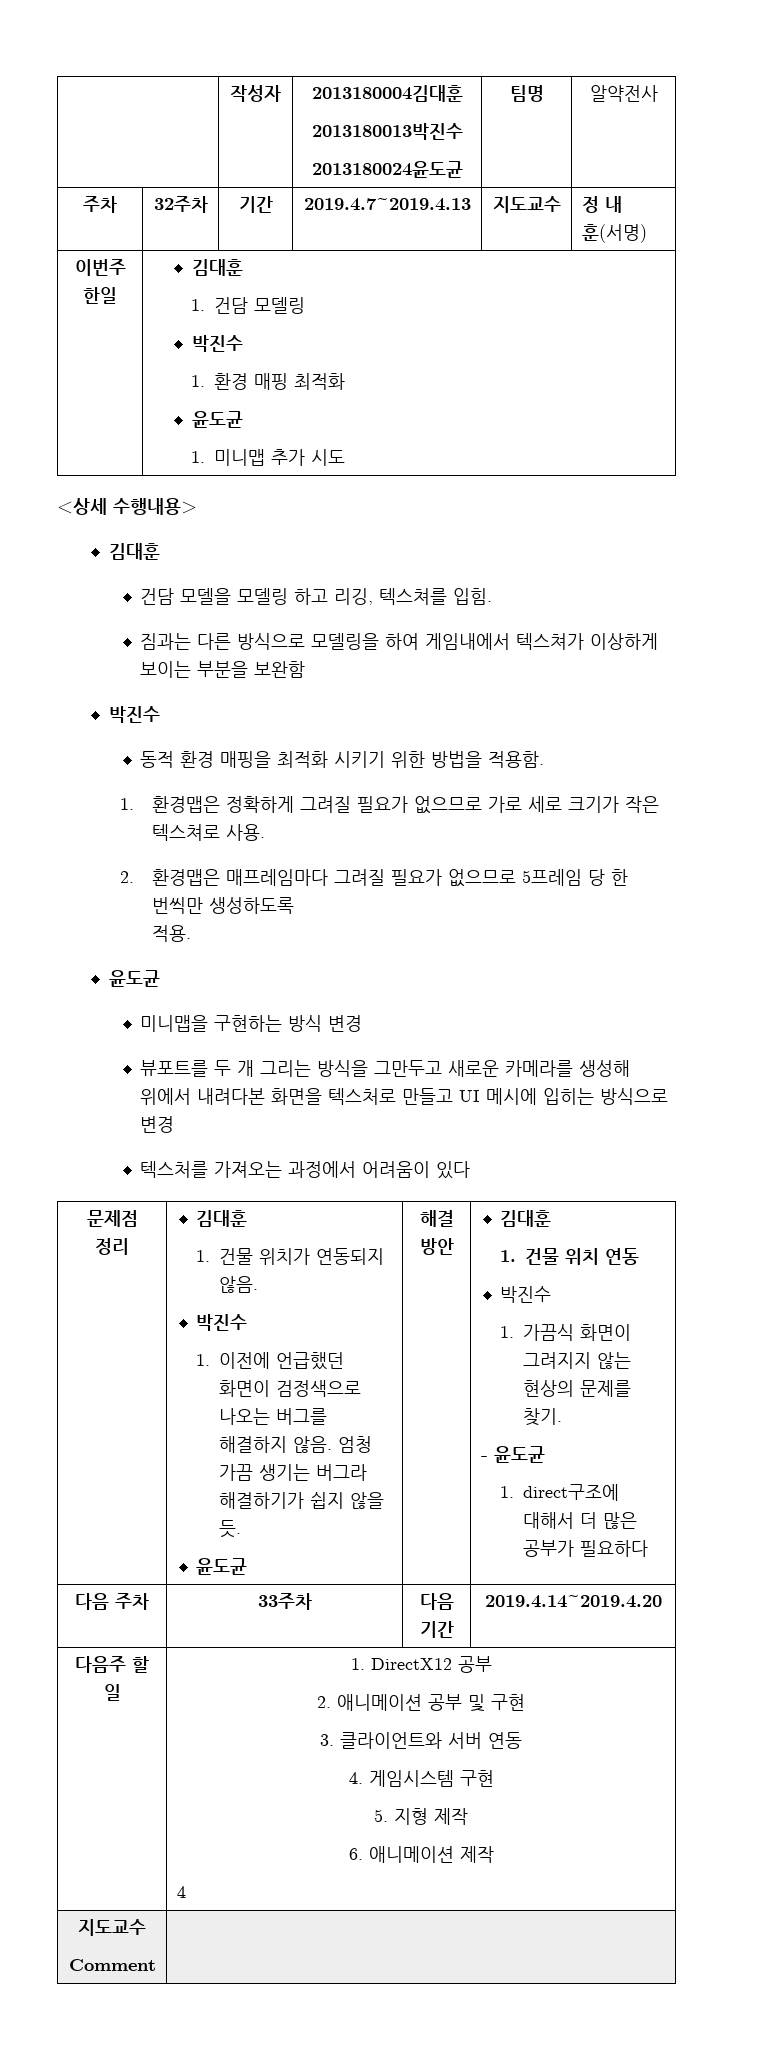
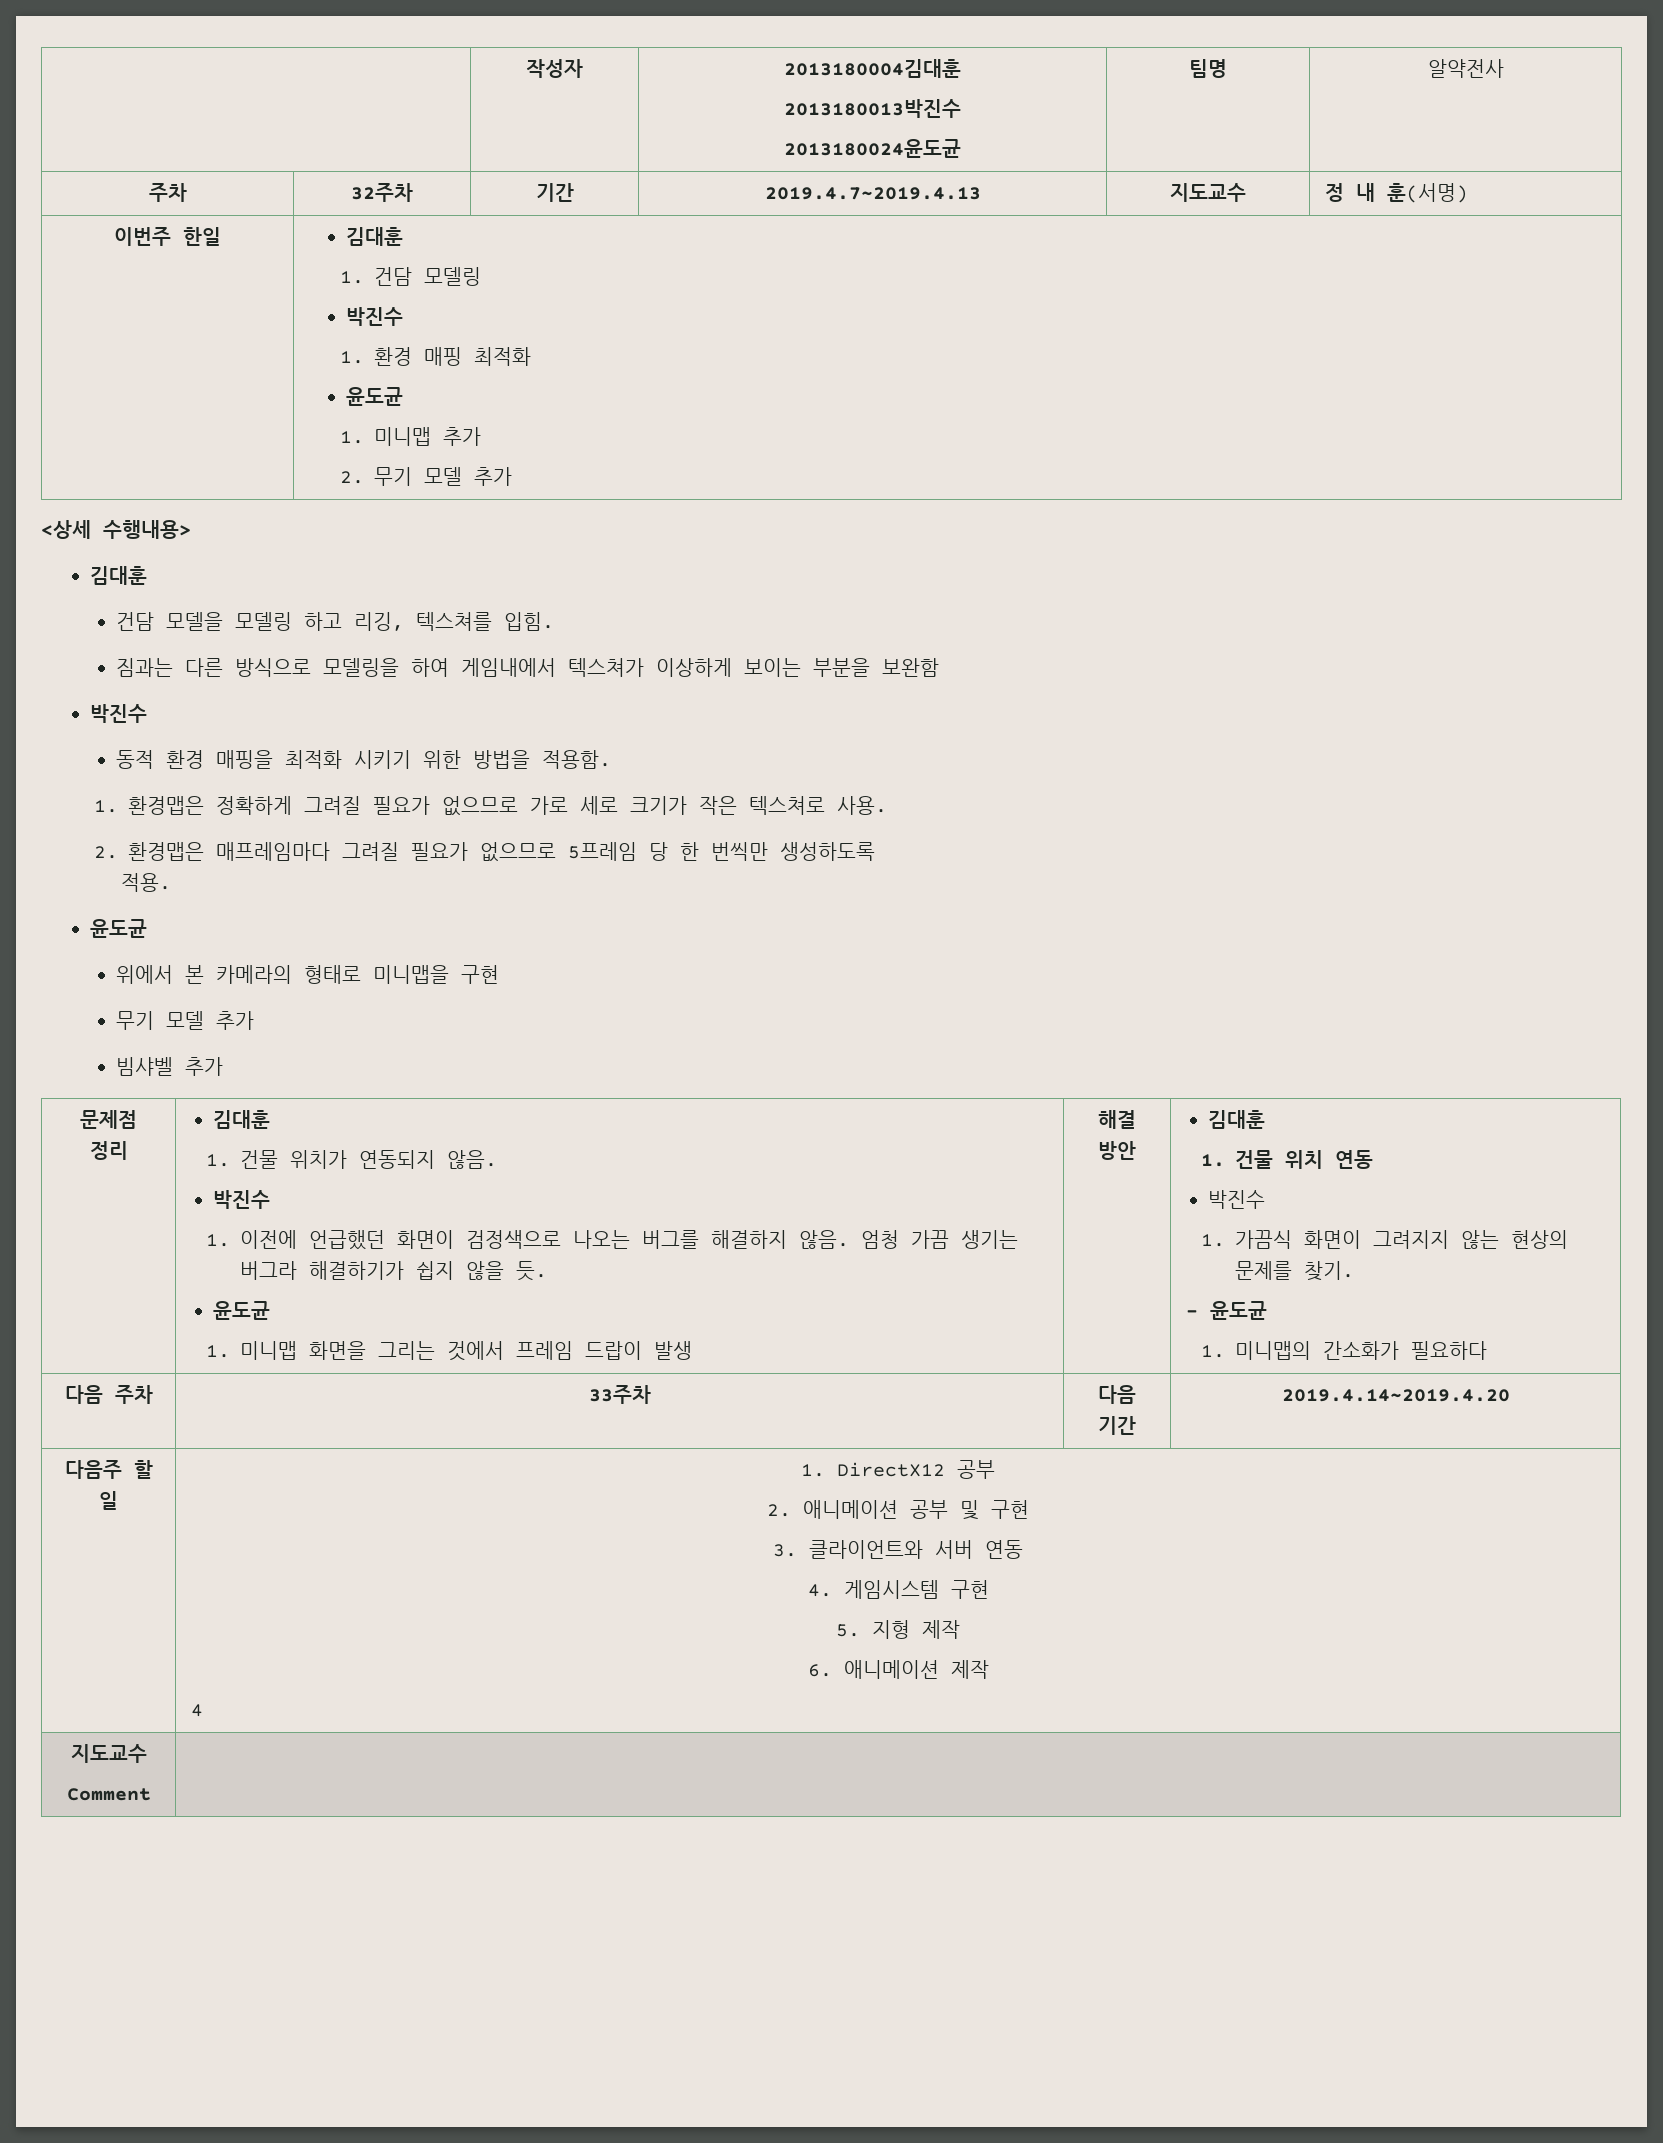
[310,449,345,466] 시도 -> [340,467,513,486] // 2. 무기 모델 추가
[140,1015,363,1032] [140,1060,631,1077] [140,1088,669,1105] [140,1116,175,1133] [140,1161,471,1179] 미니맵을 구현하는 방식 변경 // 뷰포트를 두 개 그리는 방식을 그만두고 새로운 카메라를 생성해 위에서 내려다본 화면을 텍스처로 만들고 UI 메시에 입히는 방식으로 변경 // 텍스처를 가져오는 과정에서 어려움이 있다 -> [116,965,500,984] [116,1011,255,1030] [116,1057,224,1076] 위에서 본 카메라의 형태로 미니맵을 구현 // 무기 모델 추가 // 빔샤벨 추가
(248, 1566) none -> [206,1341,693,1361] // 1. 미니맵 화면을 그리는 것에서 프레임 드랍이 발생
[522,1484,619,1501] [522,1512,637,1529] [522,1540,574,1557] direct구조에 대해서 더 많은 공부가 -> [1235,1341,1400,1360] 미니맵의 간소화가

